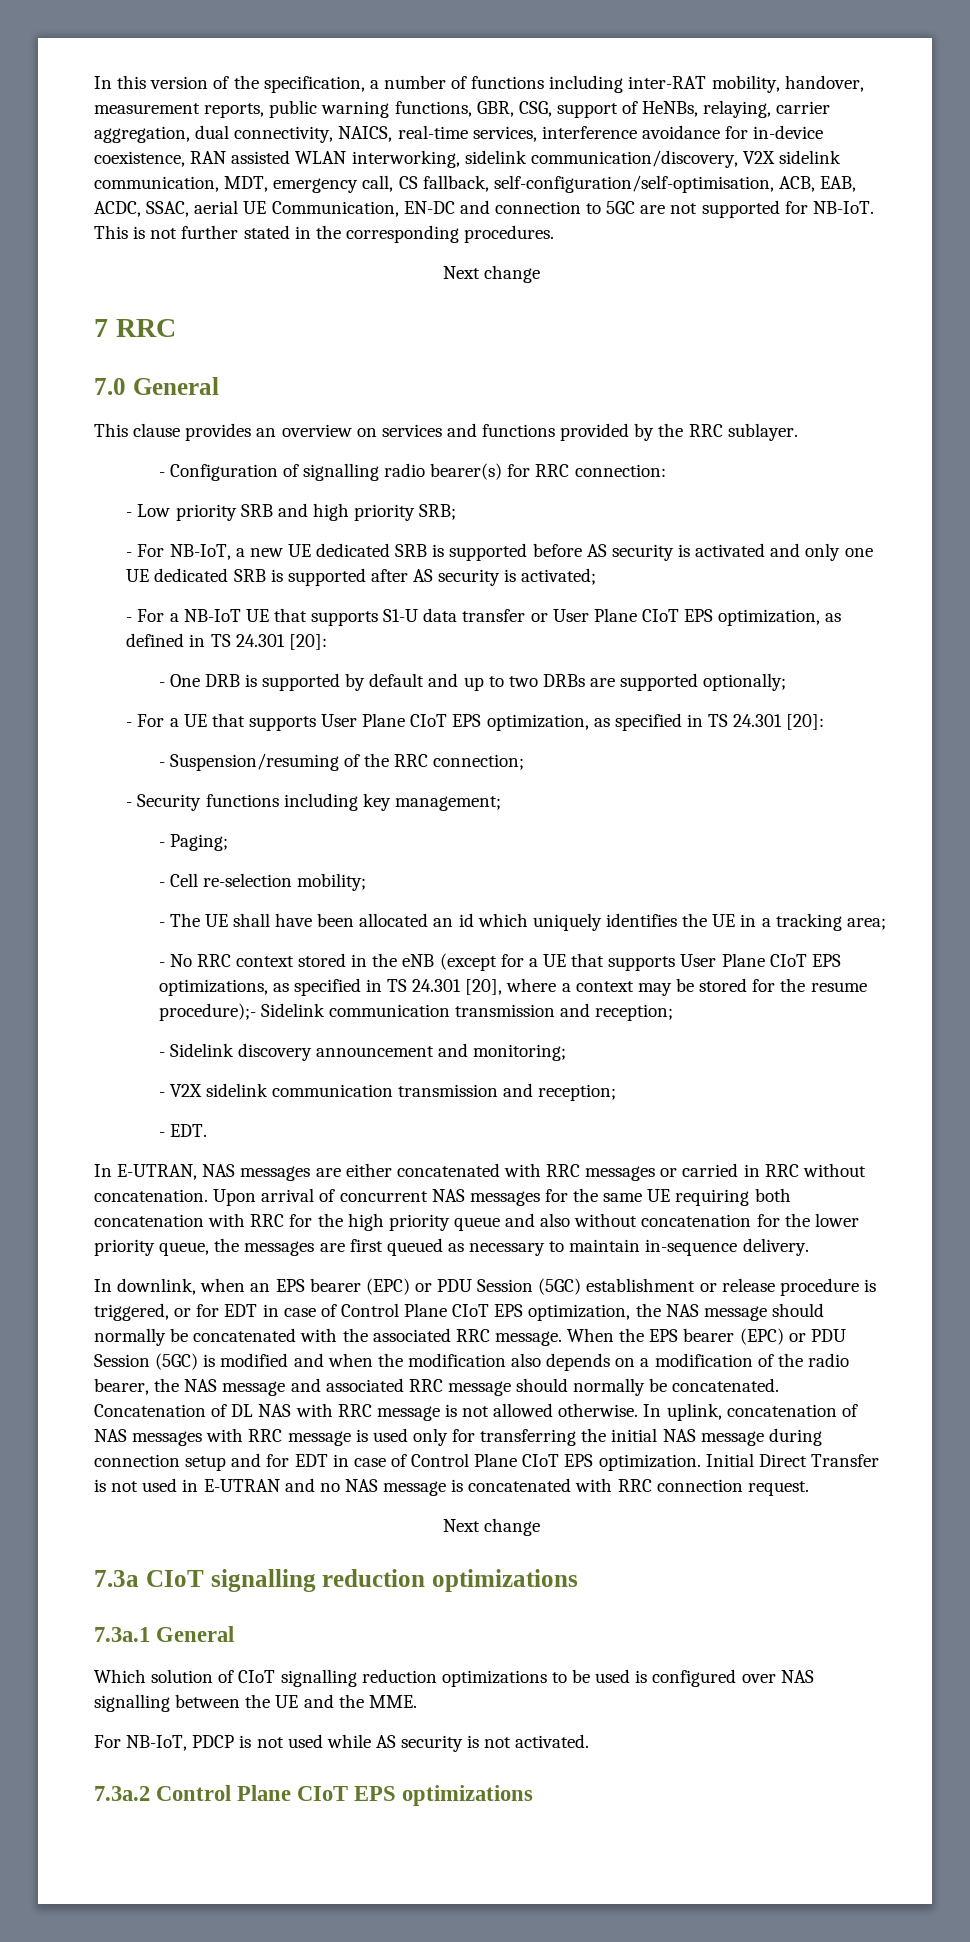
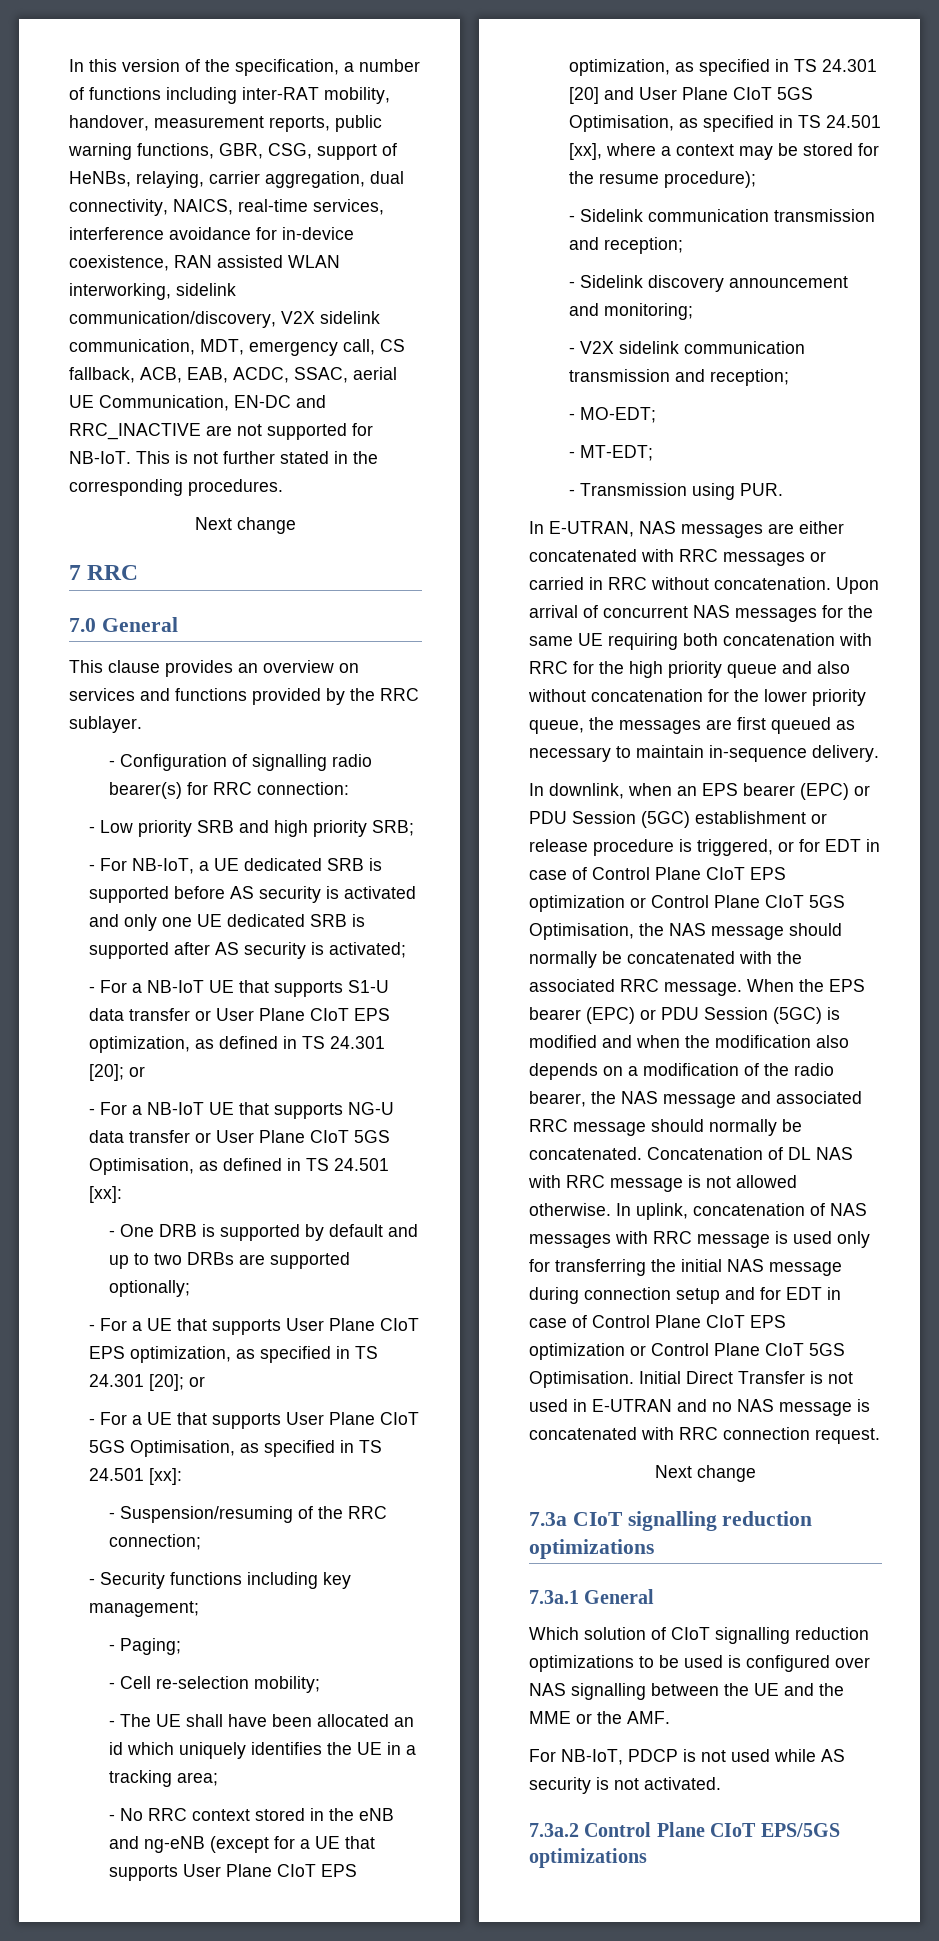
[493,175,774,193] self-configuration/self-optimisation, -> (135, 375) none
[494,201,636,214] connection to 5GC -> [69,423,201,440] RRC_INACTIVE
[249,548,283,557] new -> (209, 866) none
[288,634,327,650] [20]: -> [88,1064,145,1081] [88,1102,394,1119] [88,1130,390,1143] [88,1158,389,1175] [88,1186,122,1203] [20]; or // - For a NB-IoT UE that supports NG-U data transfer or User Plane CIoT 5GS Optimisation, as defined in TS 24.501 [xx]:
[786,714,825,730] [20]: -> [148,1374,205,1391] [88,1412,419,1429] [88,1440,382,1457] [88,1468,182,1485] [20]; or // - For a UE that supports User Plane CIoT 5GS Optimisation, as specified in TS 24.501 [xx]:
(435, 960) none -> [108,1836,205,1853] and ng-eNB
[158,978,503,996] optimizations, as specified in TS 24.301 [20], -> [568,59,877,76] [568,87,813,104] [568,115,881,132] [568,143,602,160] optimization, as specified in TS 24.301 [20] and User Plane CIoT 5GS Optimisation, as specified in TS 24.501 [xx],
[158,1003,256,1021] procedure);- -> [663,171,756,188] [568,215,575,222] procedure); // -
[169,1124,207,1137] EDT. -> [579,407,656,423] [568,445,653,461] [568,483,783,500] MO-EDT; // - MT-EDT; // - Transmission using PUR.
[528,1304,631,1321] optimization, -> [529,895,845,912] [529,923,634,940] optimization or Control Plane CIoT 5GS Optimisation,
[598,1454,701,1471] optimization. -> [529,1343,845,1360] [529,1371,634,1388] optimization or Control Plane CIoT 5GS Optimisation.
[368,1695,417,1708] MME. -> [529,1711,670,1724] MME or the AMF.
[354,1786,397,1801] EPS -> [760,1823,840,1837] EPS/5GS

